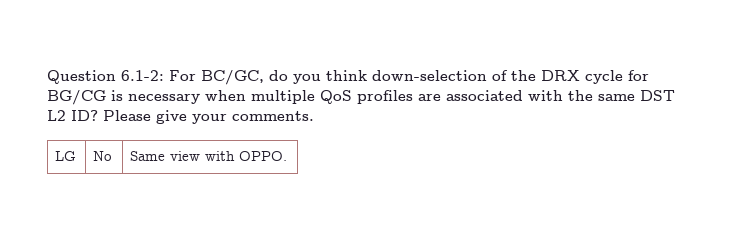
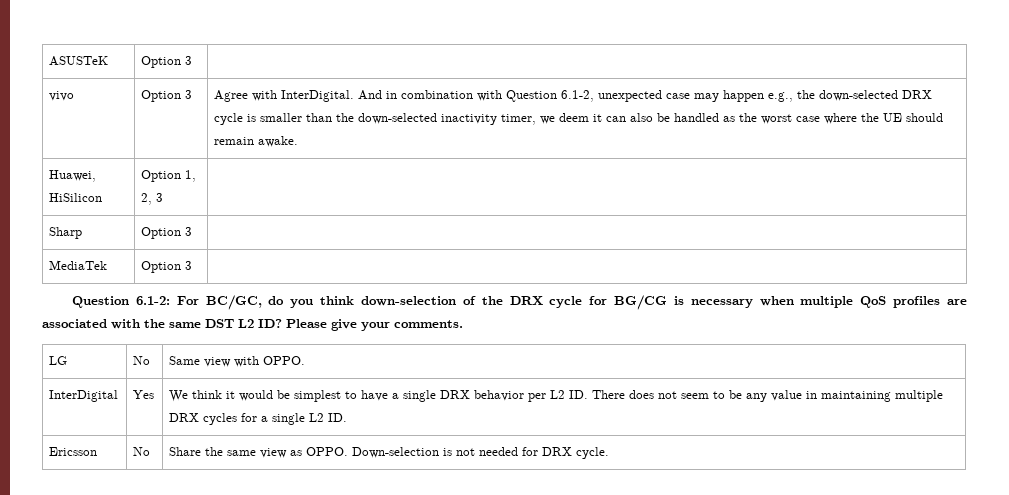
(47, 77) none -> [49,56,109,66] [141,56,193,68] [49,91,75,101] [141,90,193,102] [214,90,933,102] [214,113,944,125] [214,136,299,147] [49,170,97,182] [49,193,103,202] [141,170,197,182] [141,193,164,205] [49,227,83,239] [141,227,193,239] [49,260,108,270] [141,261,193,273] ASUSTeK | Option 3 | // vivo | Option 3 | Agree with InterDigital. And in combination with Question 6.1-2, unexpected case may happen e.g., the down-selected DRX cycle is smaller than the down-selected inactivity timer, we deem it can also be handled as the worst case where the UE should remain awake. // Huawei, HiSilicon | Option 1, 2, 3 | // Sharp | Option 3 | // MediaTek | Option 3 | //
(288, 156) none -> [49,390,119,402] [133,390,155,399] [169,390,944,402] [169,413,348,425] [49,447,98,456] [133,447,151,456] [169,447,610,459] // InterDigital | Yes | We think it would be simplest to have a single DRX behavior per L2 ID. There does not seem to be any value in maintaining multiple DRX cycles for a single L2 ID. // Ericsson | No | Share the same view as OPPO. Down-selection is not needed for DRX cycle.

